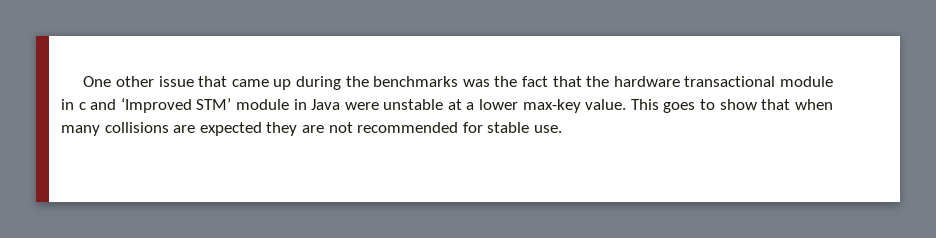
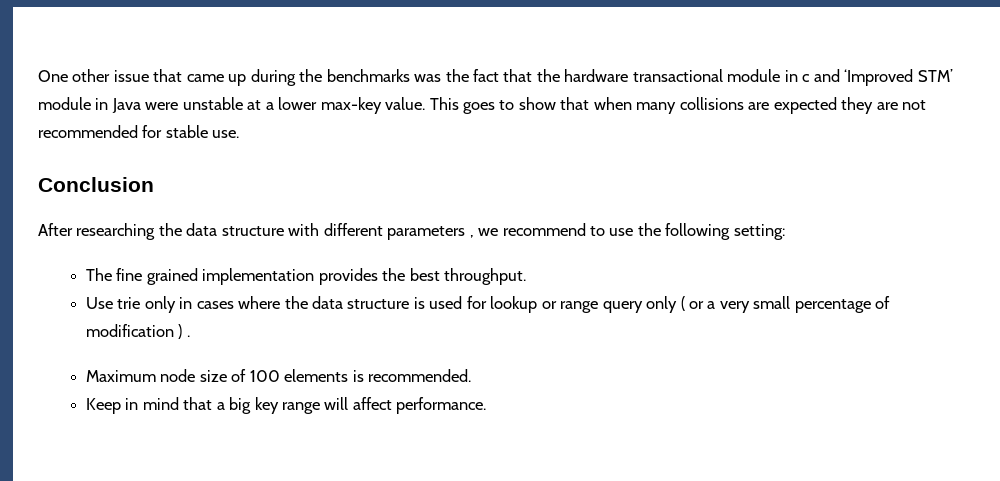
(562, 129) none -> [38,177,154,192] [38,223,785,240] [85,268,526,285] [85,296,891,313] [85,324,190,339] [85,369,471,382] [85,397,487,414] // Conclusion // After researching the data structure with different parameters , we recommend to use the following setting: // The fine grained implementation provides the best throughput. // Use trie only in cases where the data structure is used for lookup or range query only ( or a very small percentage of modification ) . // Maximum node size of 100 elements is recommended. // Keep in mind that a big key range will affect performance.

